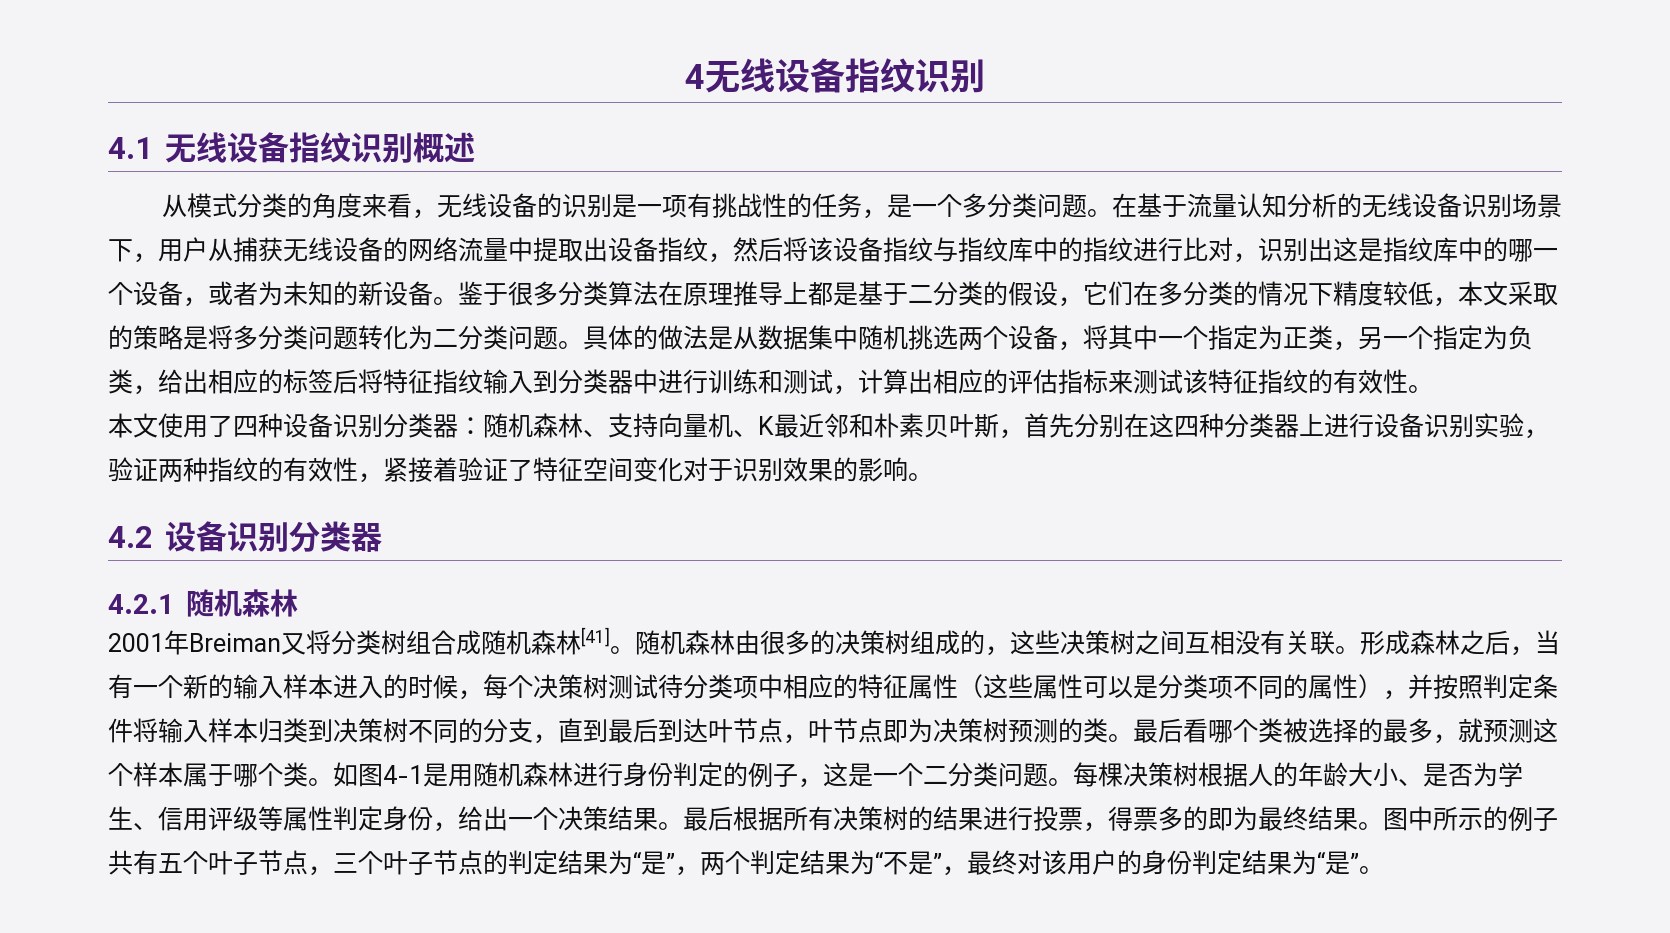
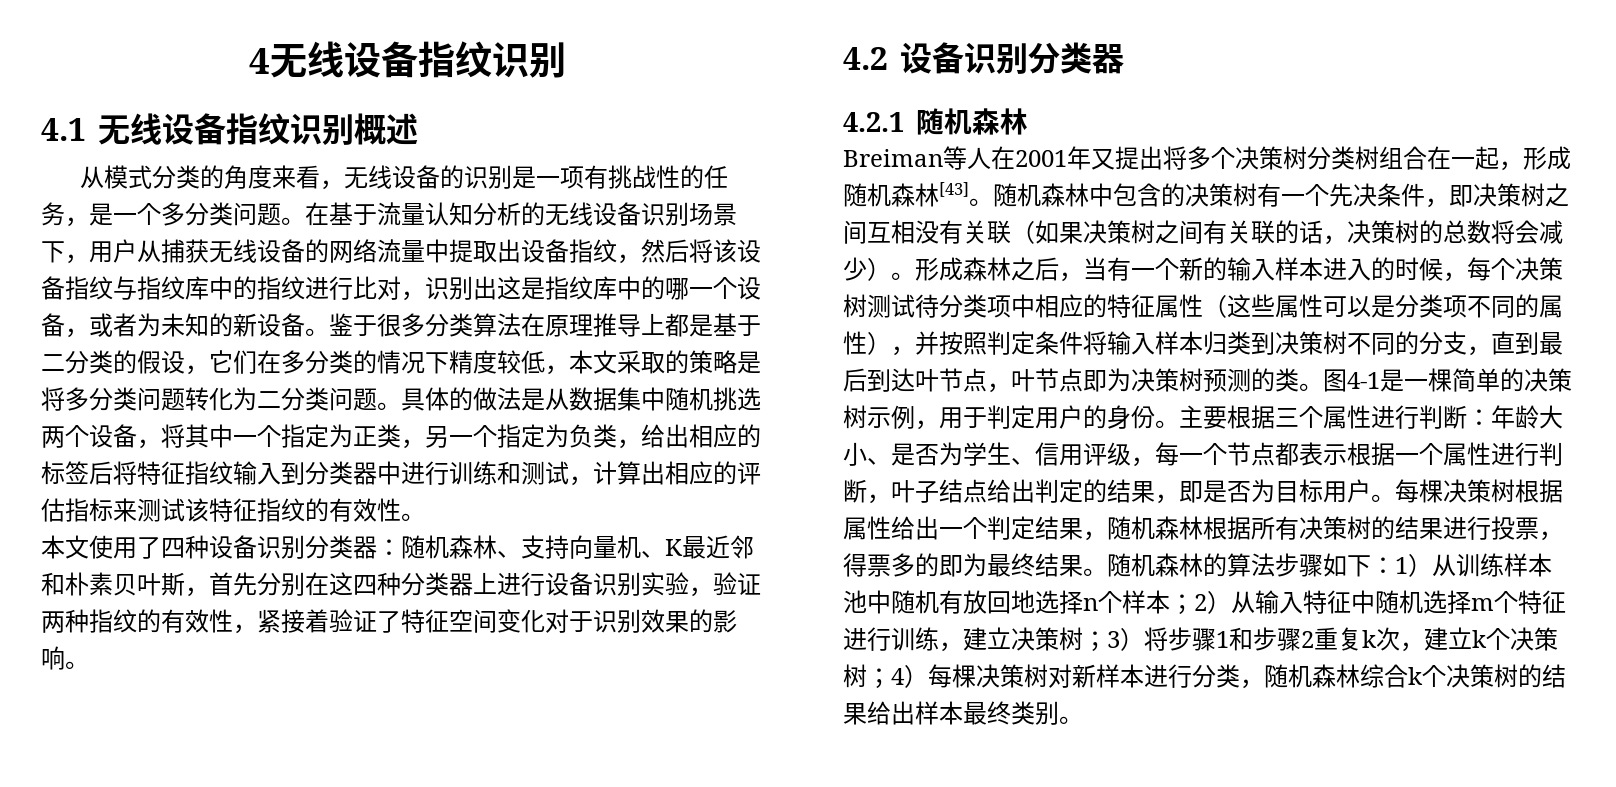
[108,630,456,655] 2001年Breiman又将分类树组合 -> [843,146,1547,171] Breiman等人在2001年又提出将多个决策树分类树组合在一起，形
[581,627,1060,656] [41]。随机森林由很多的决策树组成的，这些 -> [939,182,969,197] [969,183,1473,208] [43]。随机森林中包含的决策树有一个先决条件，即
(1335, 643) none -> [1011,220,1563,245] [843,257,891,281] （如果决策树之间有关联的话，决策树的总数将会减少）
[1133,718,1558,744] [108,762,1298,788] 最后看哪个类被选择的最多，就预测这个样本属于哪个类。如图4-1是用随机森林进行身份判定的例子，这是一个二分类问题。每棵决策树根据人的 -> [1323,368,1572,392] [843,405,1491,430] 图4-1是一棵简单的决策树示例，用于判定用户的身份。主要根据三个属性进行判断：
[258,806,733,832] 等属性判定身份，给出一个决策结果。最后 -> [1131,442,1563,467] [843,479,1563,504] [843,516,1203,541] ，每一个节点都表示根据一个属性进行判断，叶子结点给出判定的结果，即是否为目标用户。每棵决策树根据属性给出一个判定结果，随机森林
[1383,806,1558,831] [108,850,1359,876] 图中所示的例子共有五个叶子节点，三个叶子节点的判定结果为“是”，两个判定结果为“不是”，最终对该用户的身份判定结果为“是” -> [1107,553,1552,577] [843,590,1566,615] [843,627,1558,652] [843,664,1566,689] [843,701,1059,725] 随机森林的算法步骤如下：1）从训练样本池中随机有放回地选择n个样本；2）从输入特征中随机选择m个特征进行训练，建立决策树；3）将步骤1和步骤2重复k次，建立k个决策树；4）每棵决策树对新样本进行分类，随机森林综合k个决策树的结果给出样本最终类别

